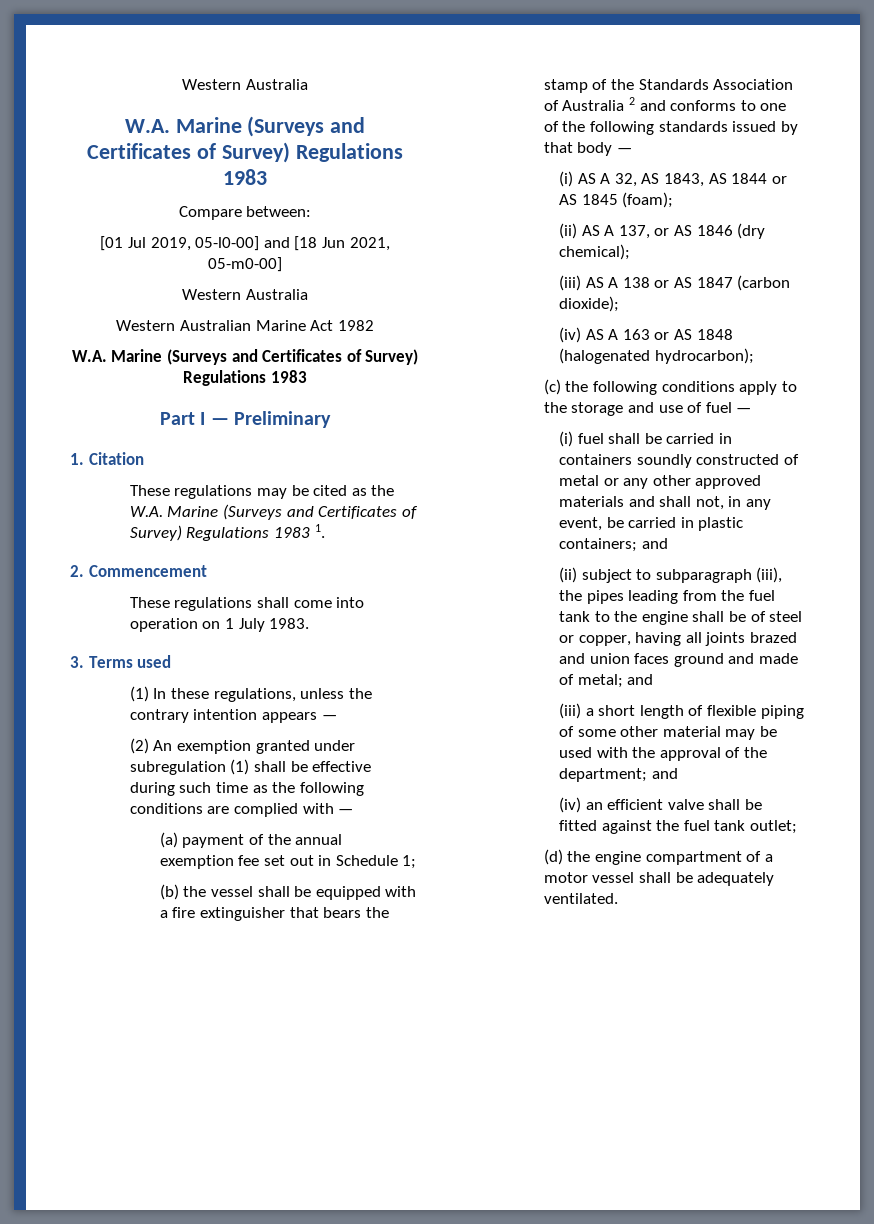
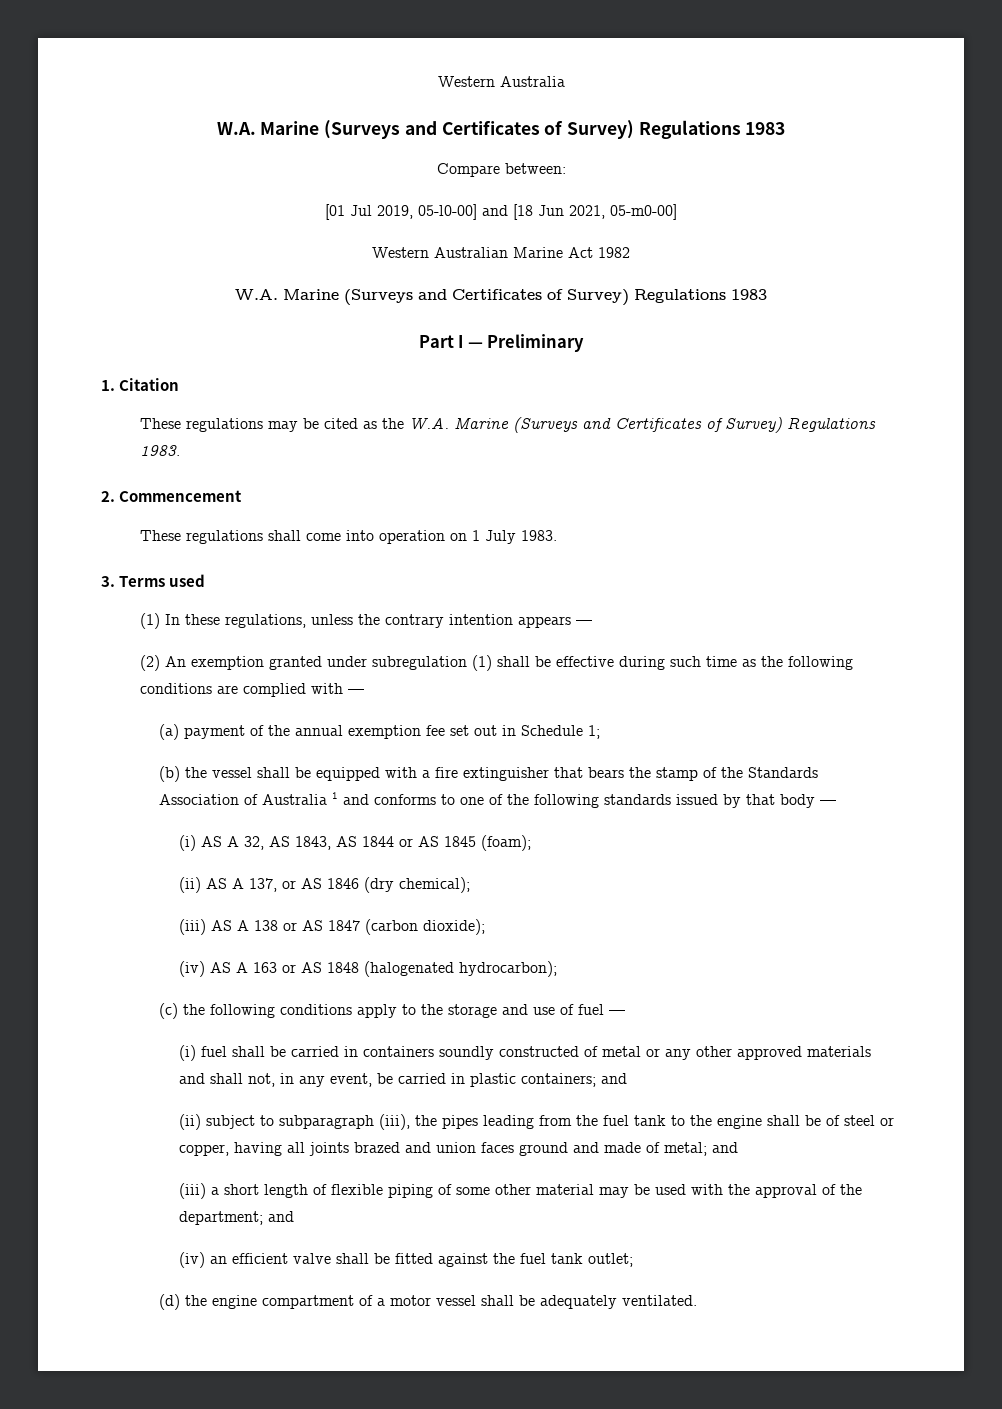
[182,289,308,300] // Western Australia -> (677, 212) none
[274,524,325,538] 1983 1. -> [139,445,180,456] 1983.
[629,97,636,105] 2 -> [332,792,339,799] 1

